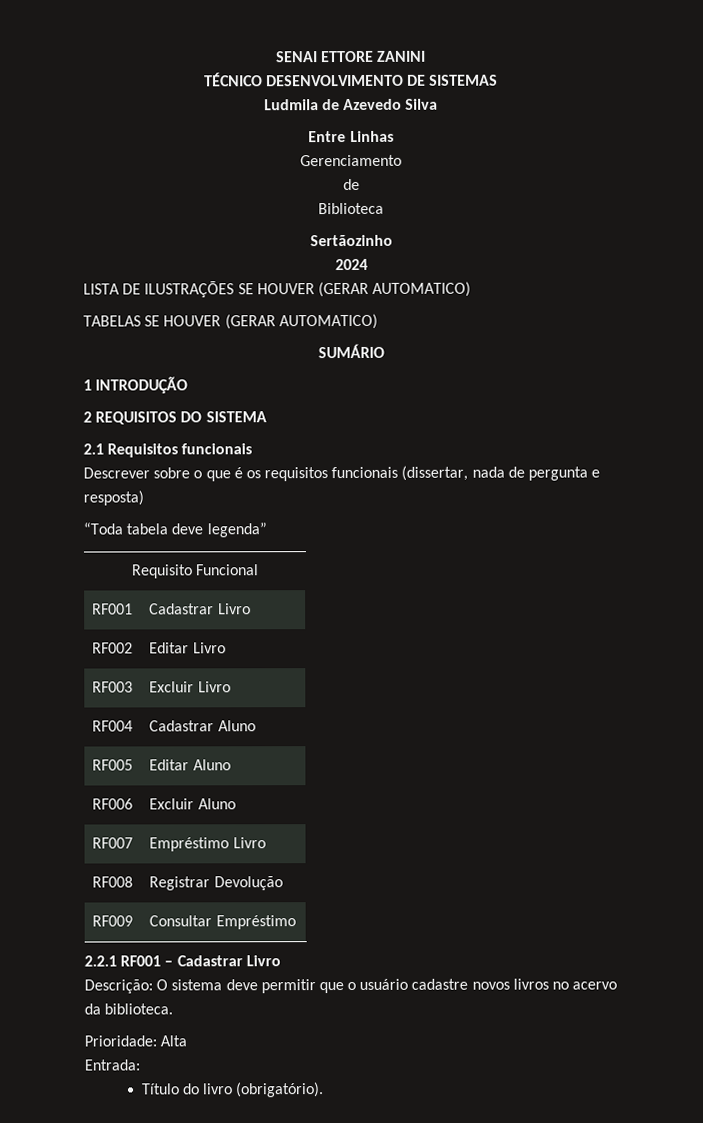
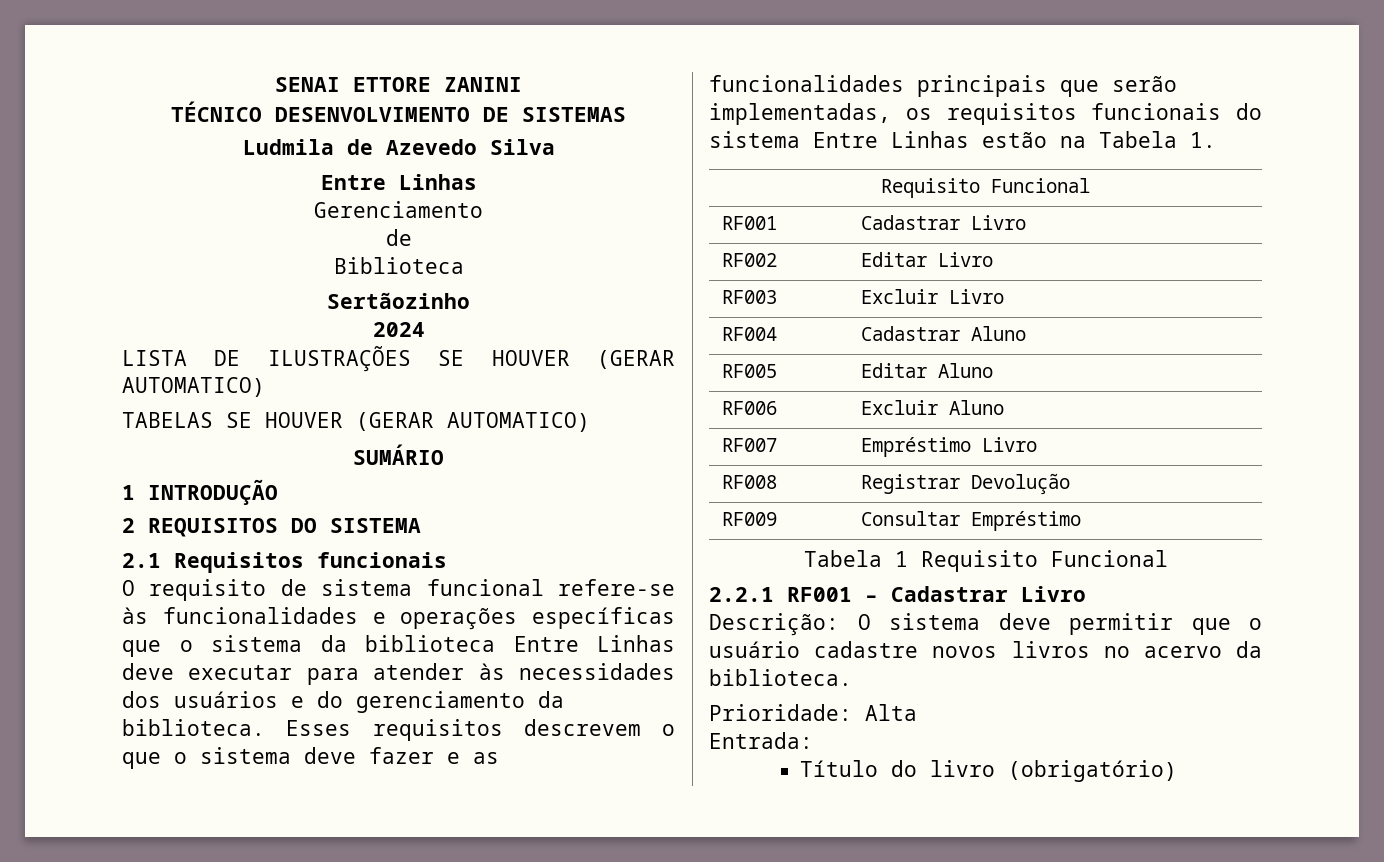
[83,465,601,482] [83,490,144,506] [83,522,267,538] Descrever sobre o que é os requisitos funcionais (dissertar, nada de pergunta e resposta) // “Toda tabela deve legenda” -> [122,579,675,601] [122,607,675,630] [122,635,675,657] [122,663,675,685] [122,691,564,713] [122,719,675,741] [122,747,499,769] [709,75,1177,97] [709,103,1262,125] [709,131,1216,148] O requisito de sistema funcional refere-se às funcionalidades e operações específicas que o sistema da biblioteca Entre Linhas deve executar para atender às necessidades dos usuários e do gerenciamento da biblioteca. Esses requisitos descrevem o que o sistema deve fazer e as funcionalidades principais que serão implementadas, os requisitos funcionais do sistema Entre Linhas estão na Tabela 1.
(296, 922) none -> [803,550,1168,572] // Tabela 1 Requisito Funcional
[235,1082,325,1098] (obrigatório). -> [1007,760,1177,782] (obrigatório)

